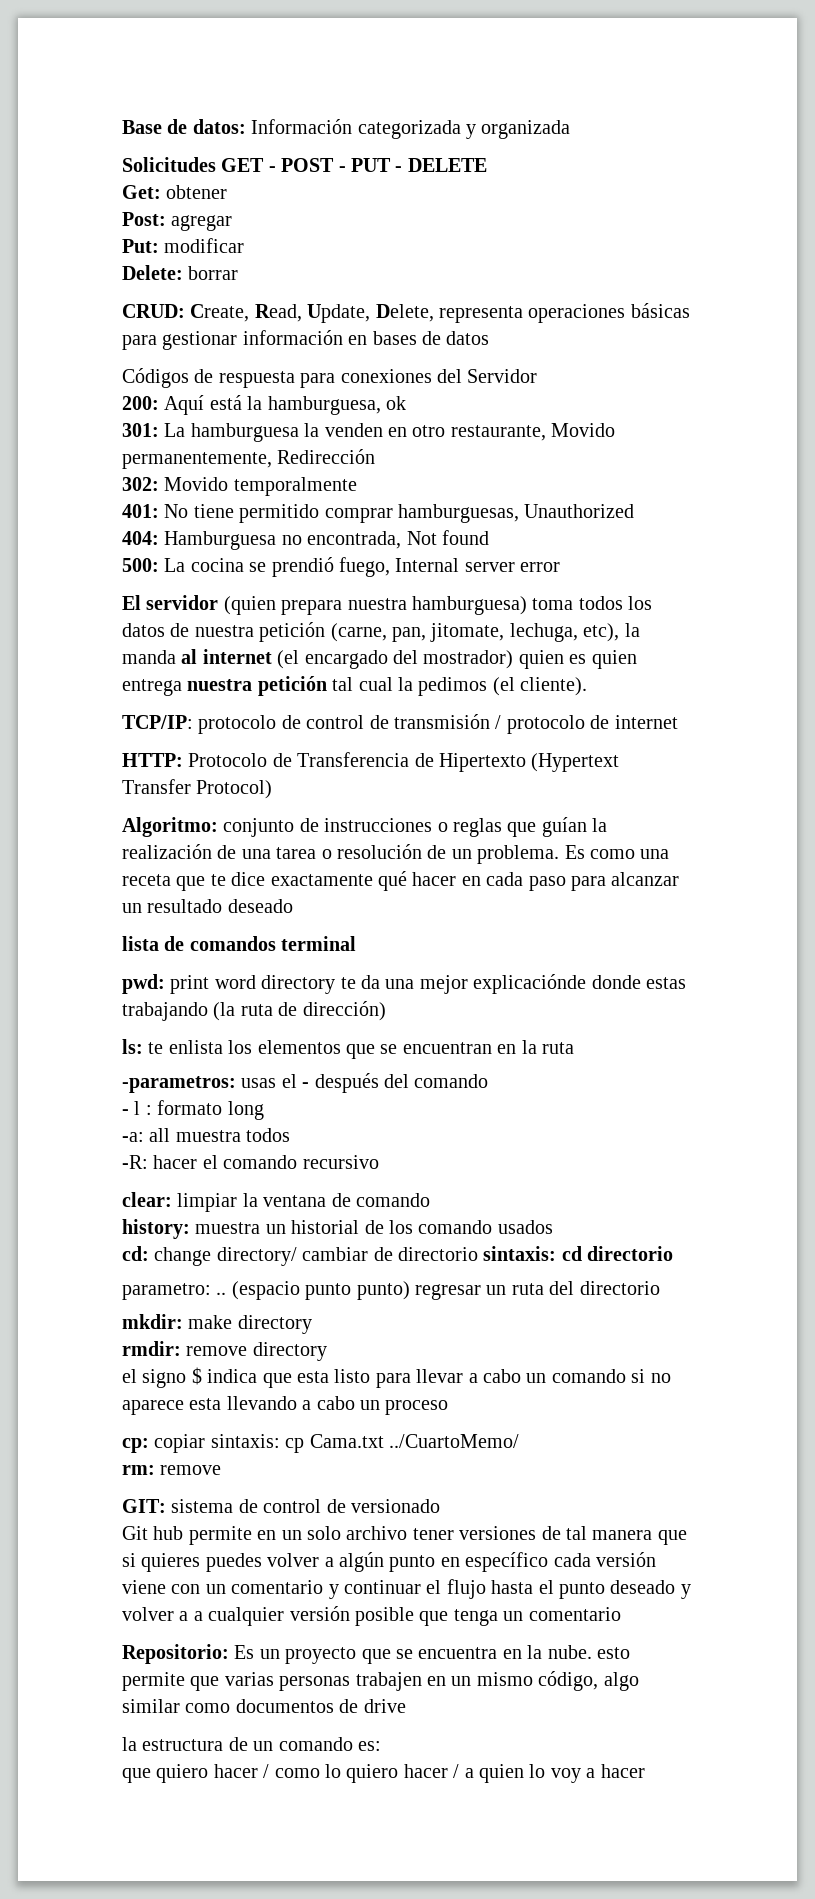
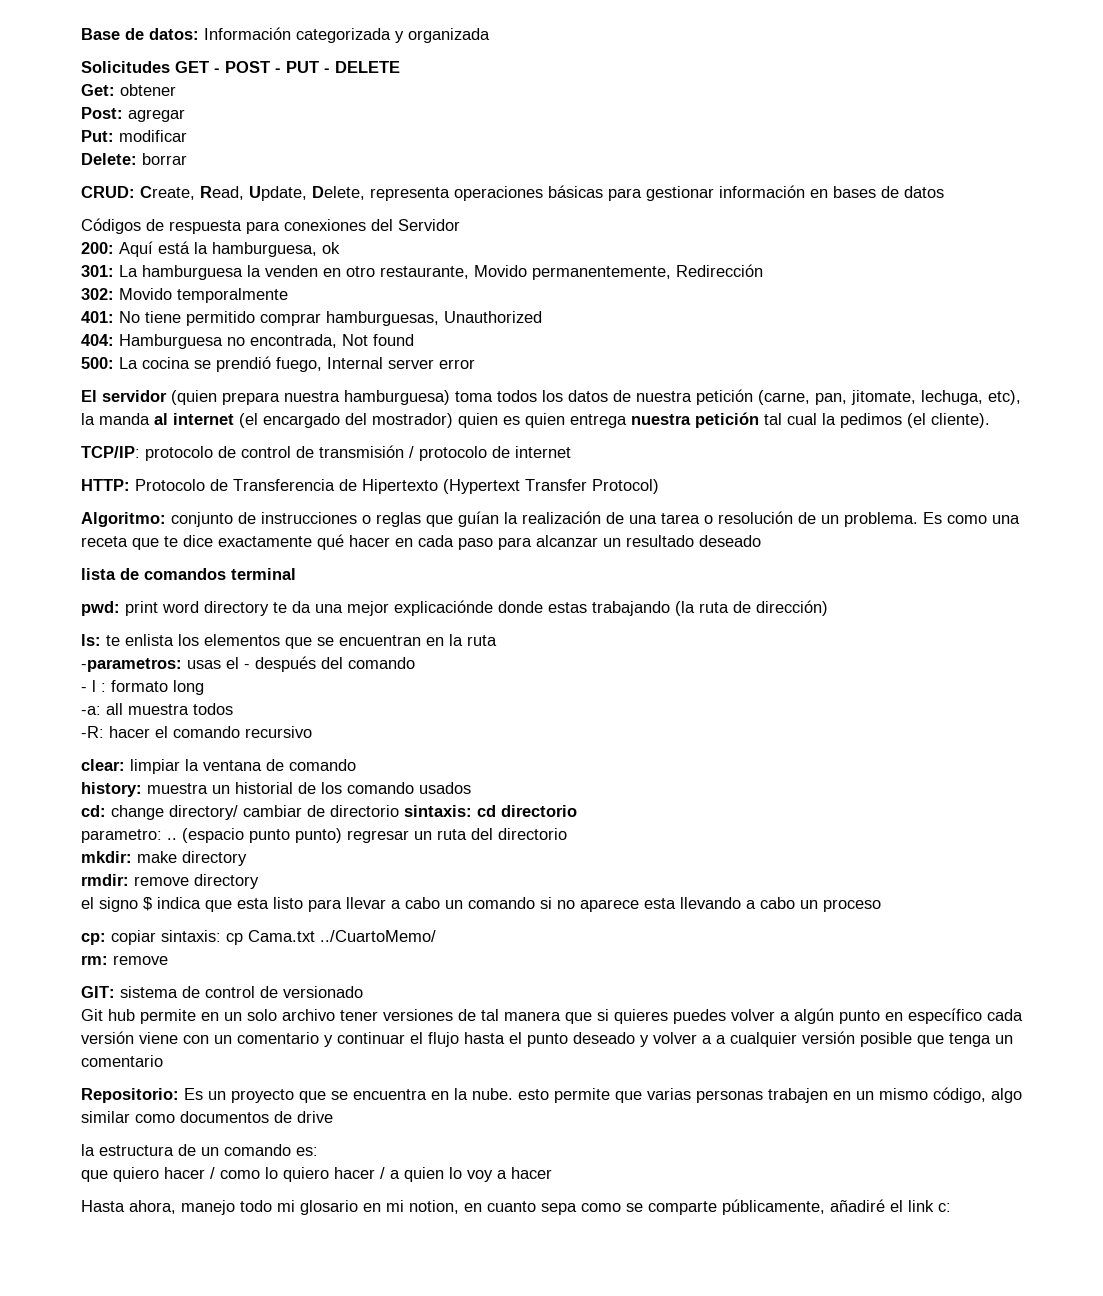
(645, 1771) none -> [81,1199,951,1215] // Hasta ahora, manejo todo mi glosario en mi notion, en cuanto sepa como se comparte públicamente, añadiré el link c:

